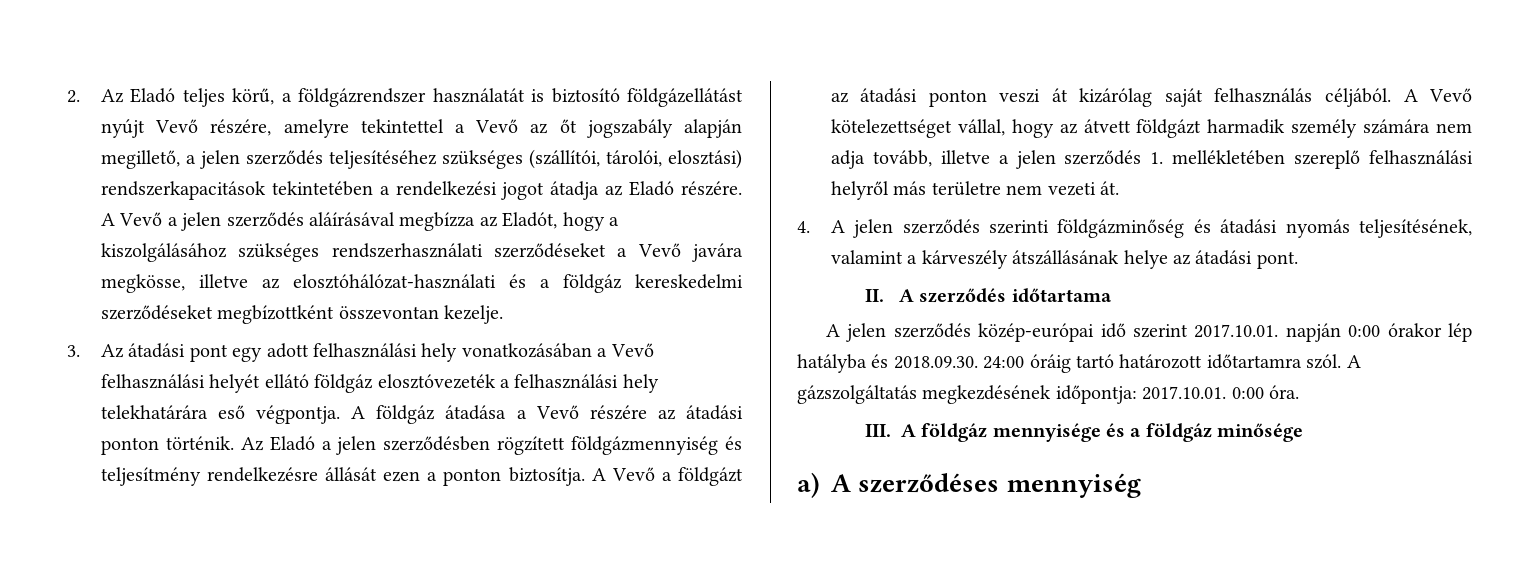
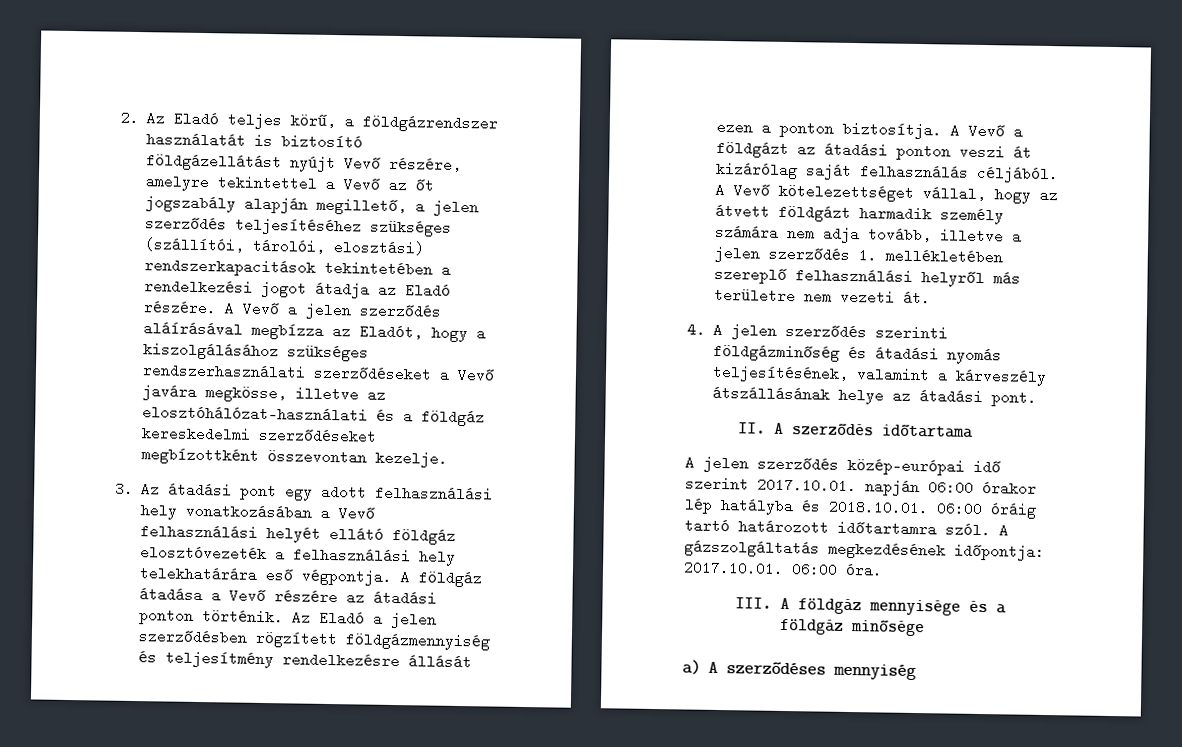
[1348,325,1381,337] 0:00 -> [928,480,974,495] 06:00
[893,356,1025,369] 2018.09.30. 24:00 -> [828,499,983,517] 2018.10.01. 06:00
[1231,387,1264,399] 0:00 -> [791,562,838,577] 06:00

